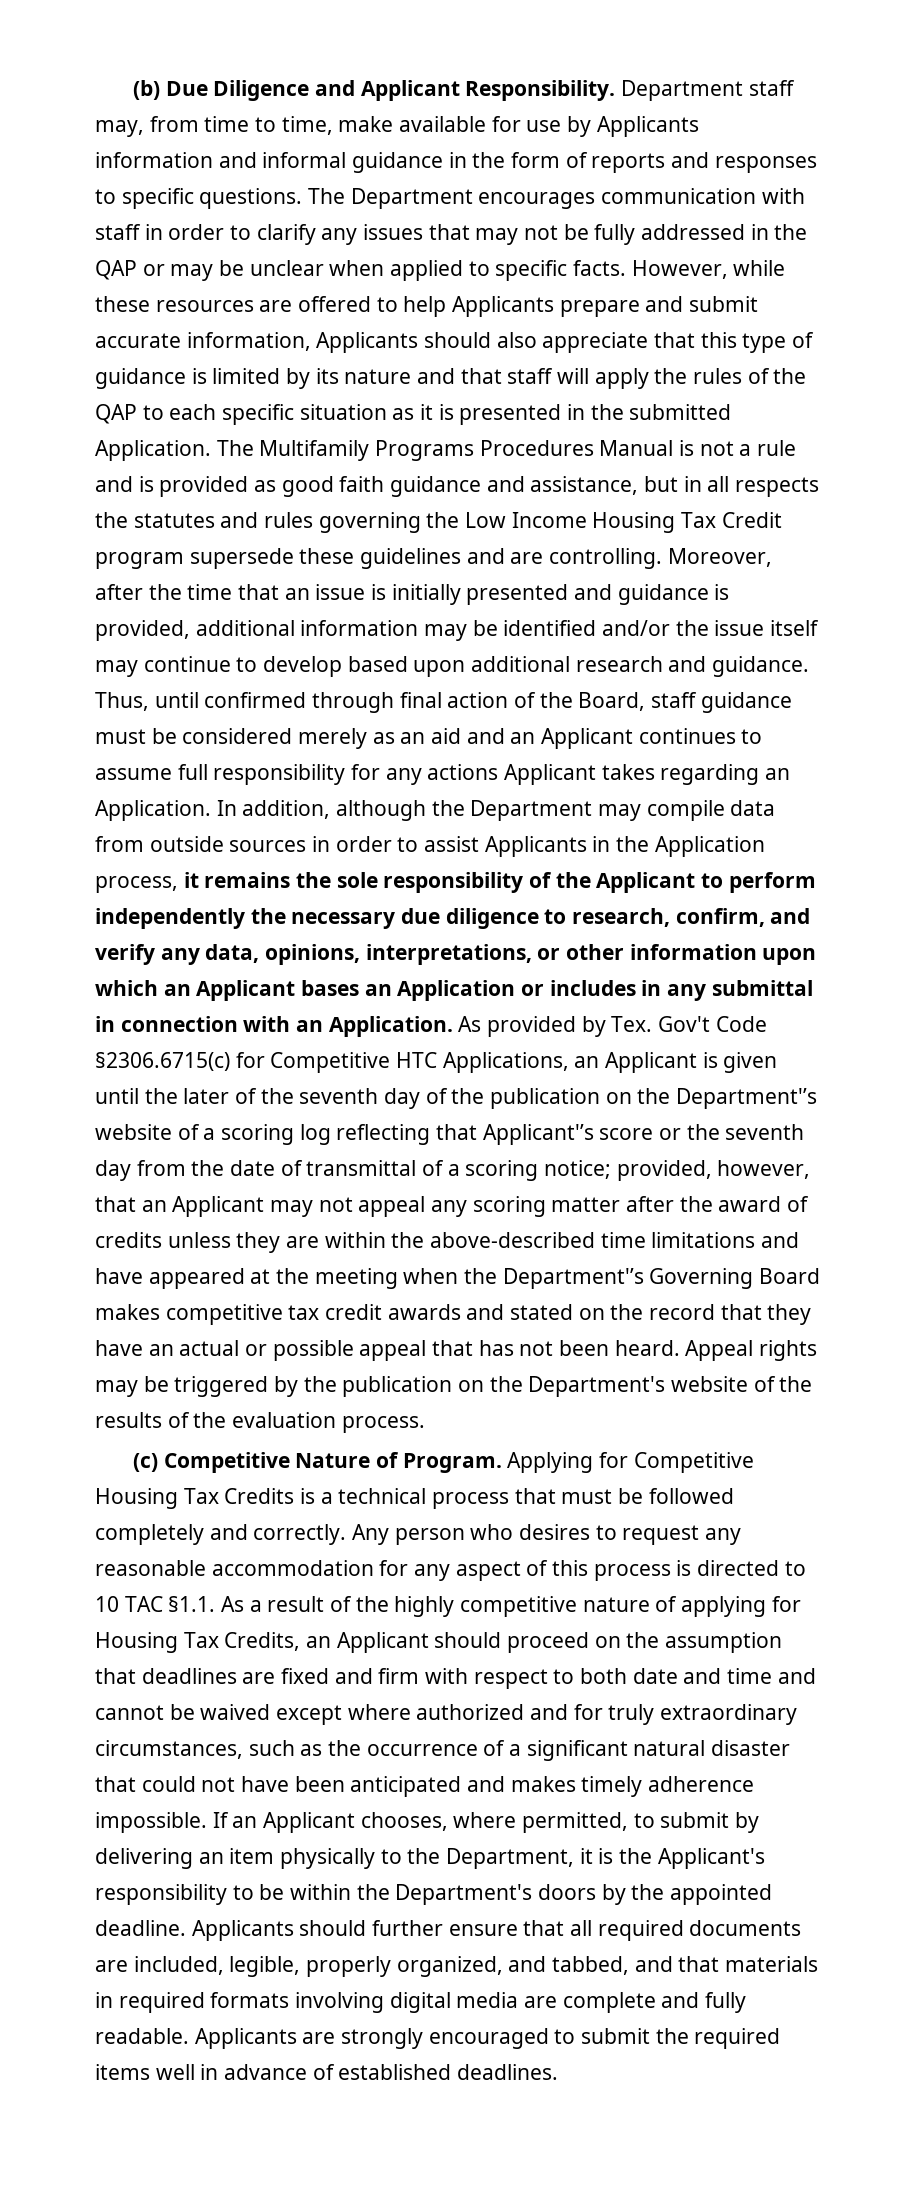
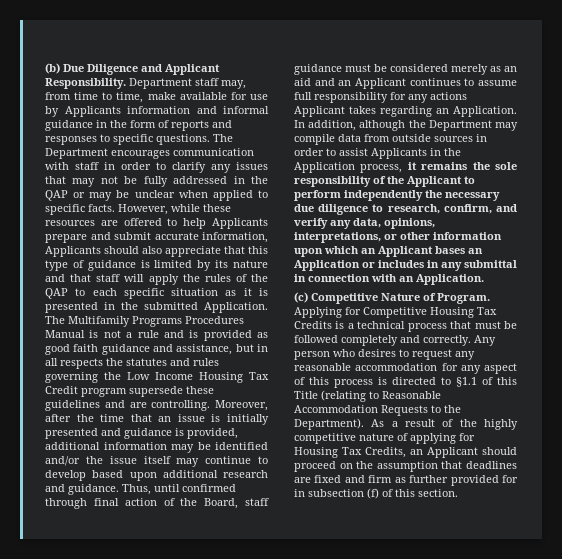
[458,1016,767,1037] [95,1052,778,1073] [95,1088,818,1109] [95,1124,805,1145] [95,1160,811,1181] [95,1196,810,1217] [95,1232,800,1253] [95,1268,821,1289] [95,1304,812,1325] [95,1340,818,1361] [95,1376,813,1397] [95,1412,425,1433] As provided by Tex. Gov't Code §2306.6715(c) for Competitive HTC Applications, an Applicant is given until the later of the seventh day of the publication on the Department'’s website of a scoring log reflecting that Applicant'’s score or the seventh day from the date of transmittal of a scoring notice; provided, however, that an Applicant may not appeal any scoring matter after the award of credits unless they are within the above-described time limitations and have appeared at the meeting when the Department'’s Governing Board makes competitive tax credit awards and stated on the record that they have an actual or possible appeal that has not been heard. Appeal rights may be triggered by the publication on the Department's website of the results of the evaluation process. -> (484, 279) none
[95,1596,216,1612] 10 TAC §1.1. -> [456,377,517,387] [294,390,441,402] [294,405,461,416] [294,418,364,430] §1.1 of this Title (relating to Reasonable Accommodation Requests to the Department).
[425,1668,816,1689] [95,1704,798,1725] [95,1740,791,1761] [95,1776,755,1797] [95,1812,760,1833] [95,1848,765,1869] [95,1884,773,1905] [95,1920,802,1941] [95,1956,819,1977] [95,1992,747,2013] [95,2028,781,2049] [95,2064,559,2080] with respect to both date and time and cannot be waived except where authorized and for truly extraordinary circumstances, such as the occurrence of a significant natural disaster that could not have been anticipated and makes timely adherence impossible. If an Applicant chooses, where permitted, to submit by delivering an item physically to the Department, it is the Applicant's responsibility to be within the Department's doors by the appointed deadline. Applicants should further ensure that all required documents are included, legible, properly organized, and tabbed, and that materials in required formats involving digital media are complete and fully readable. Applicants are strongly encouraged to submit the required items well in advance of established deadlines. -> [394,475,518,486] [294,488,458,499] as further provided for in subsection (f) of this section.

